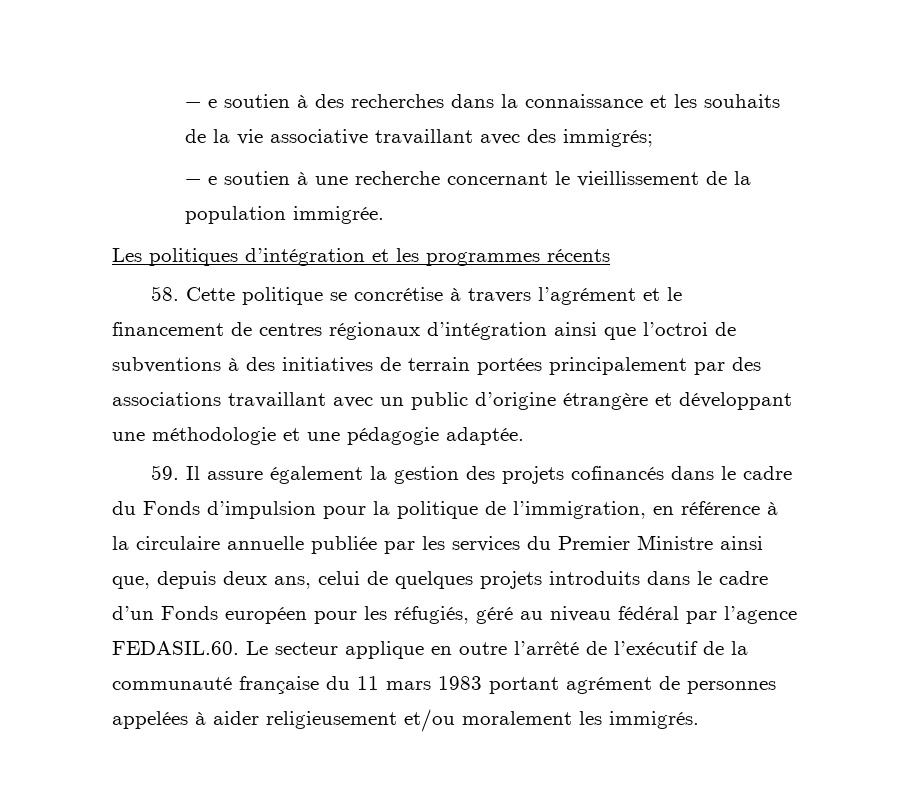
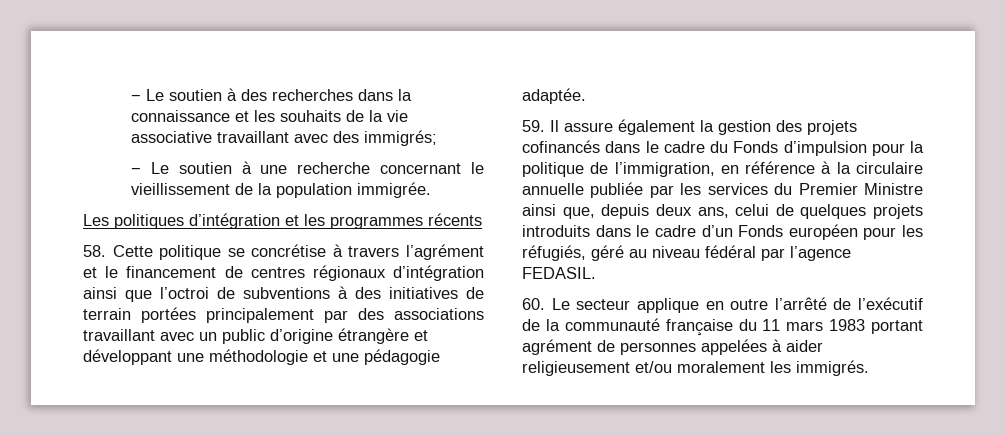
[184,99,217,108] − e -> [130,89,164,101] − Le
[207,176,217,185] e -> [150,162,169,174] Le
[112,641,239,655] FEDASIL.60. -> [522,267,596,279] [522,298,545,310] FEDASIL. // 60.

